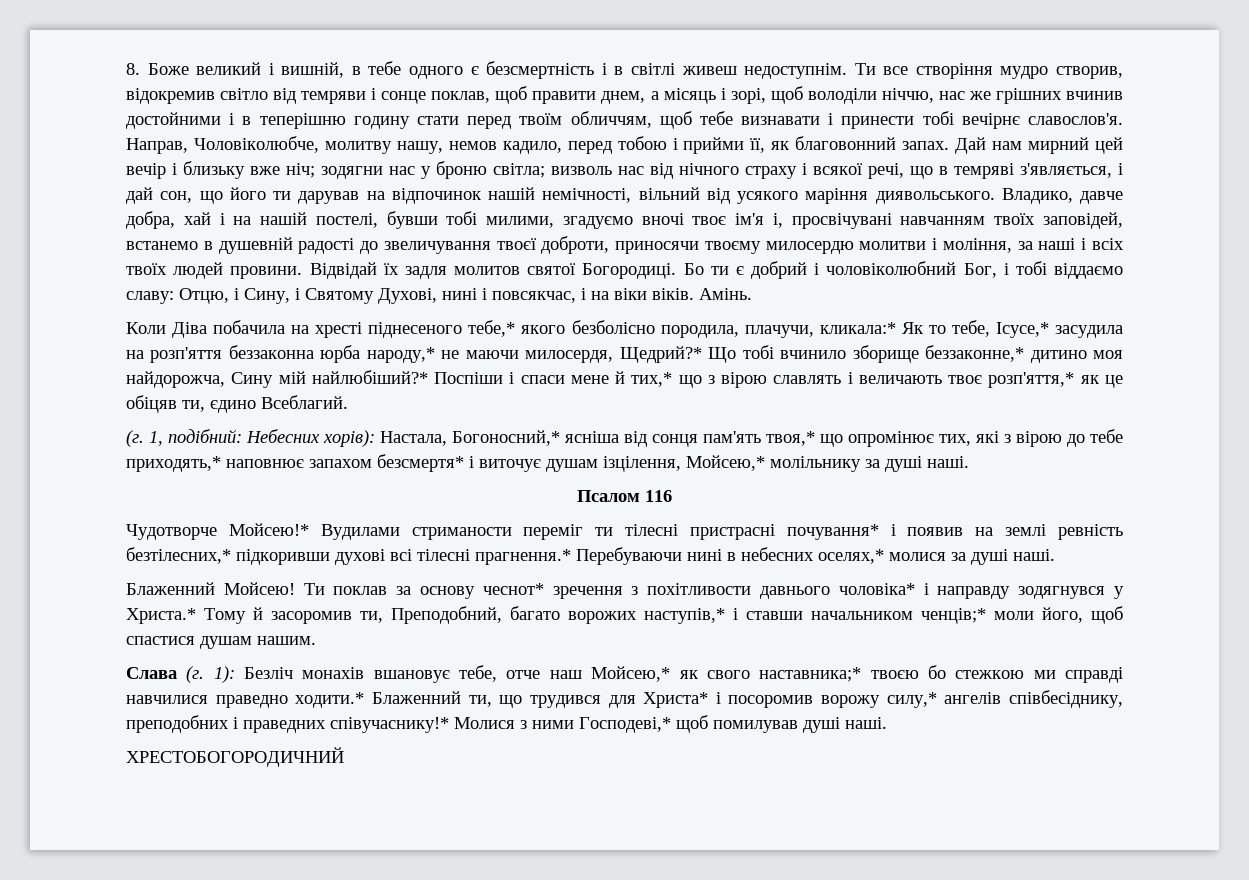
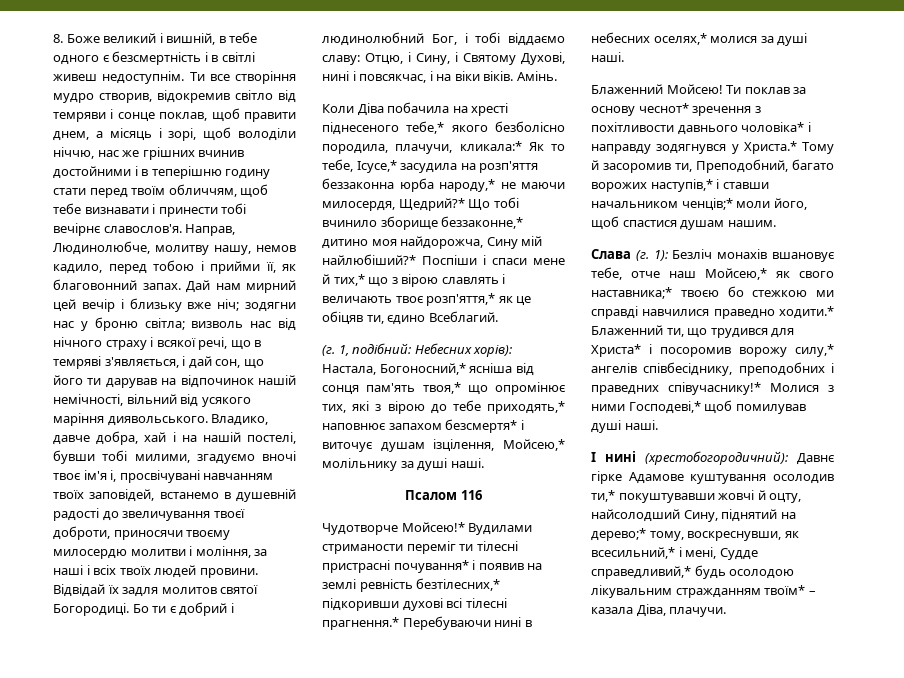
[193,136,319,153] Чоловіколюбче, -> [53,241,150,255] Людинолюбче,
[826,261,957,275] чоловіколюбний -> [322,32,424,46] людинолюбний
[126,747,344,767] ХРЕСТОБОГОРОДИЧНИЙ -> [591,451,834,465] [591,471,834,484] [591,490,802,503] [591,509,796,522] [591,528,799,541] [591,547,758,560] [591,565,795,579] [591,585,816,598] [591,604,727,617] І нині (хрестобогородичний): Давнє гірке Адамове куштування осолодив ти,* покуштувавши жовчі й оцту, найсолодший Сину, піднятий на дерево;* тому, воскреснувши, як всесильний,* і мені, Судде справедливий,* будь осолодою лікувальним стражданням твоїм* – казала Діва, плачучи.

